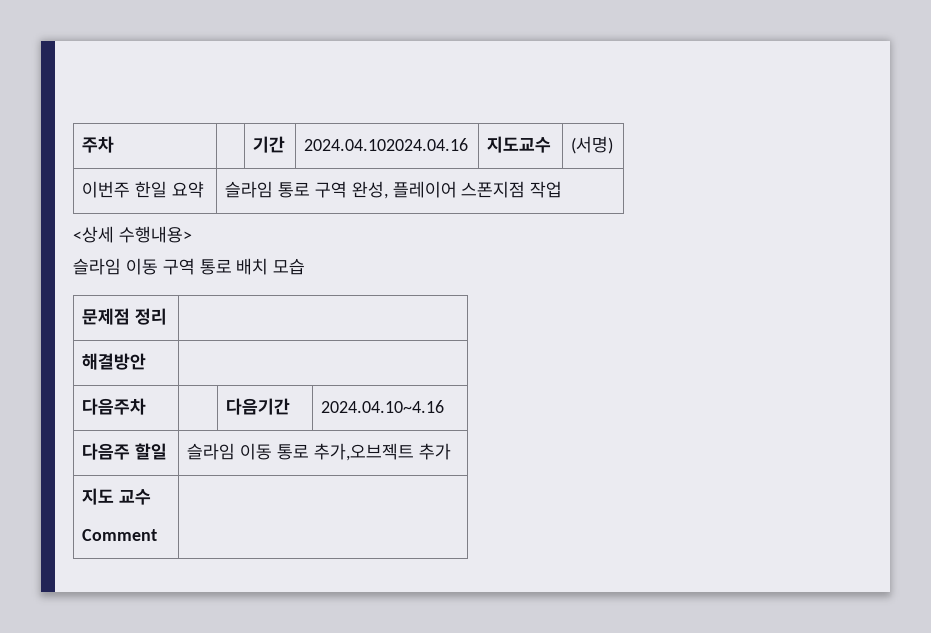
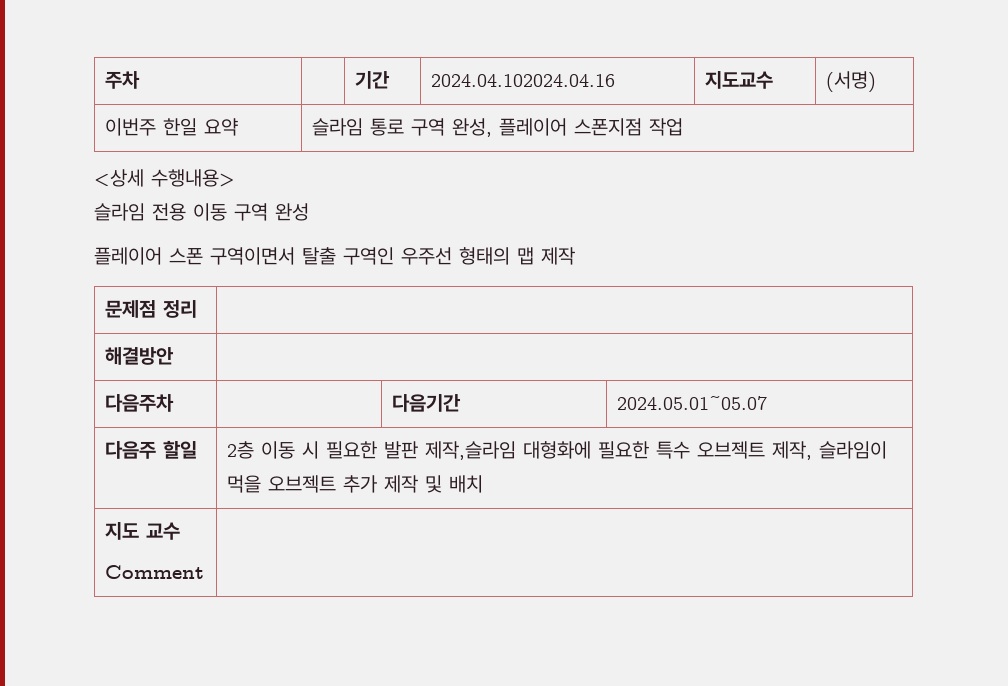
(121, 266) none -> [152,203,186,221] 전용
[199,258,306,275] 통로 배치 모습 -> [275,203,309,221] [94,247,575,265] 완성 // 플레이어 스폰 구역이면서 탈출 구역인 우주선 형태의 맵 제작
[321,400,445,413] 2024.04.10~4.16 -> [617,395,768,410] 2024.05.01~05.07
[187,443,451,461] 슬라임 이동 통로 추가,오브젝트 추가 -> [227,441,888,460] [227,475,484,493] 2층 이동 시 필요한 발판 제작,슬라임 대형화에 필요한 특수 오브젝트 제작, 슬라임이 먹을 오브젝트 추가 제작 및 배치

